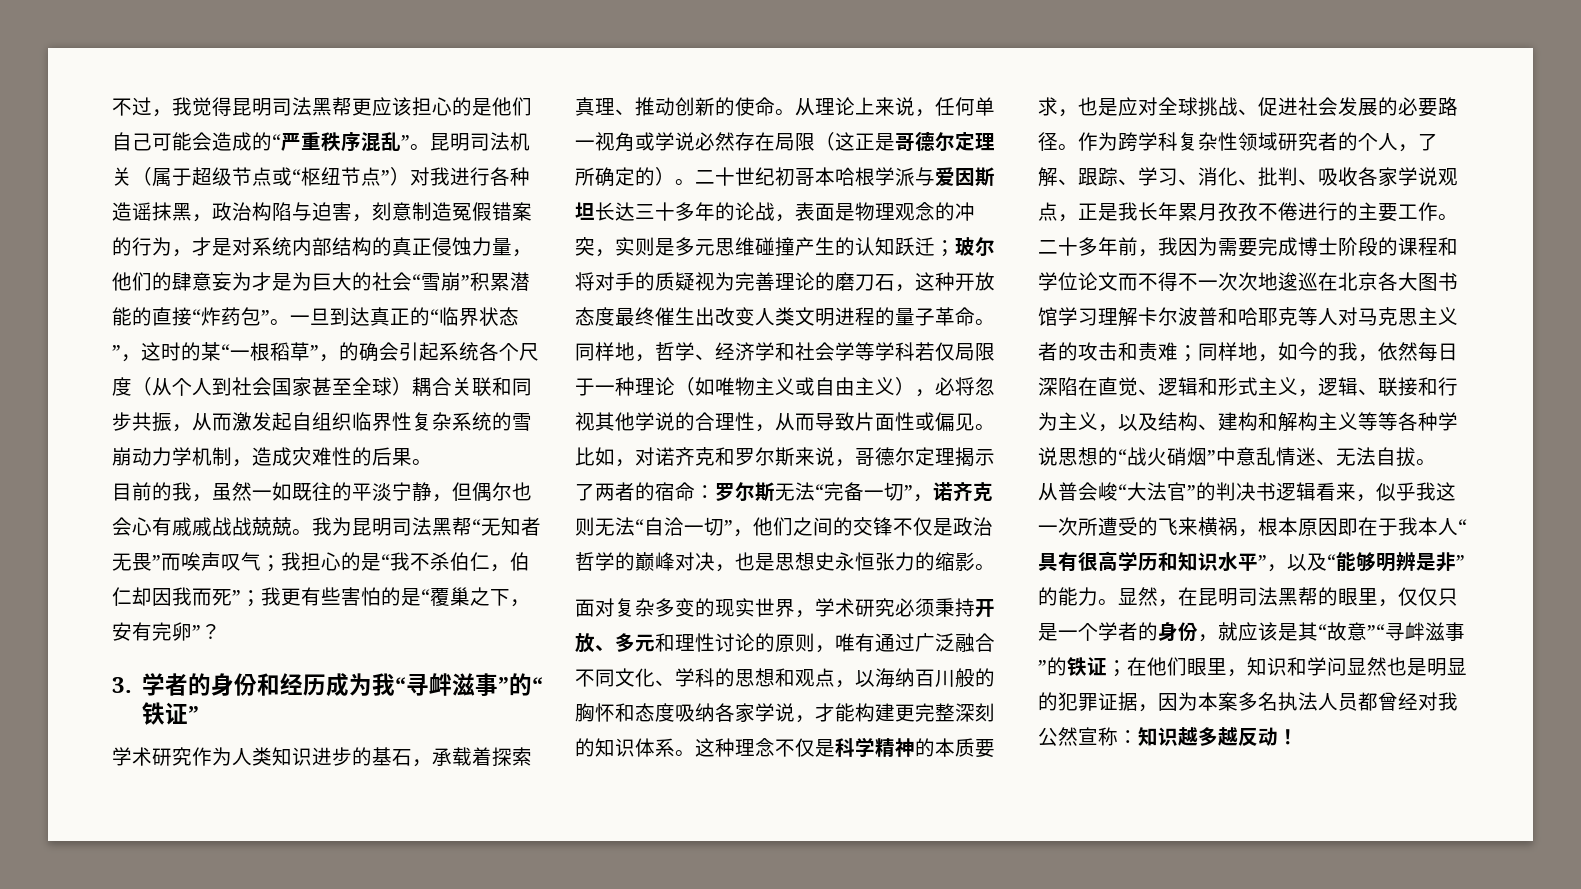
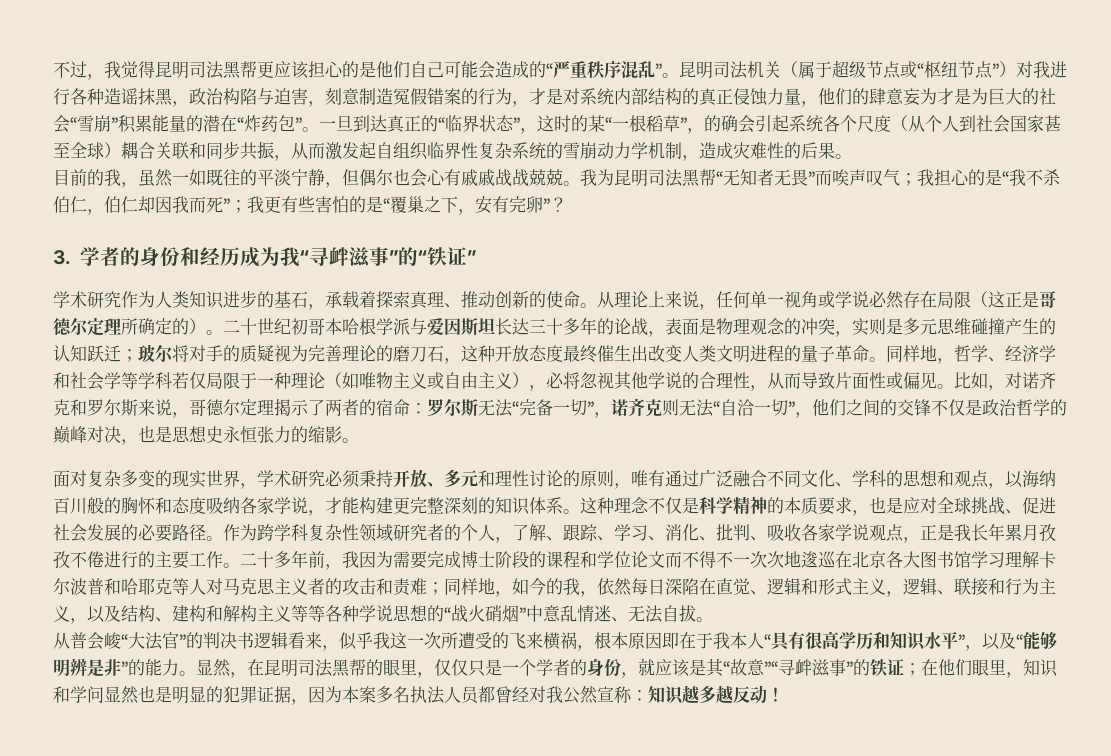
[510,272,530,291] [112,307,192,326] 潜能的直接 -> [152,115,237,132] 能量的潜在

